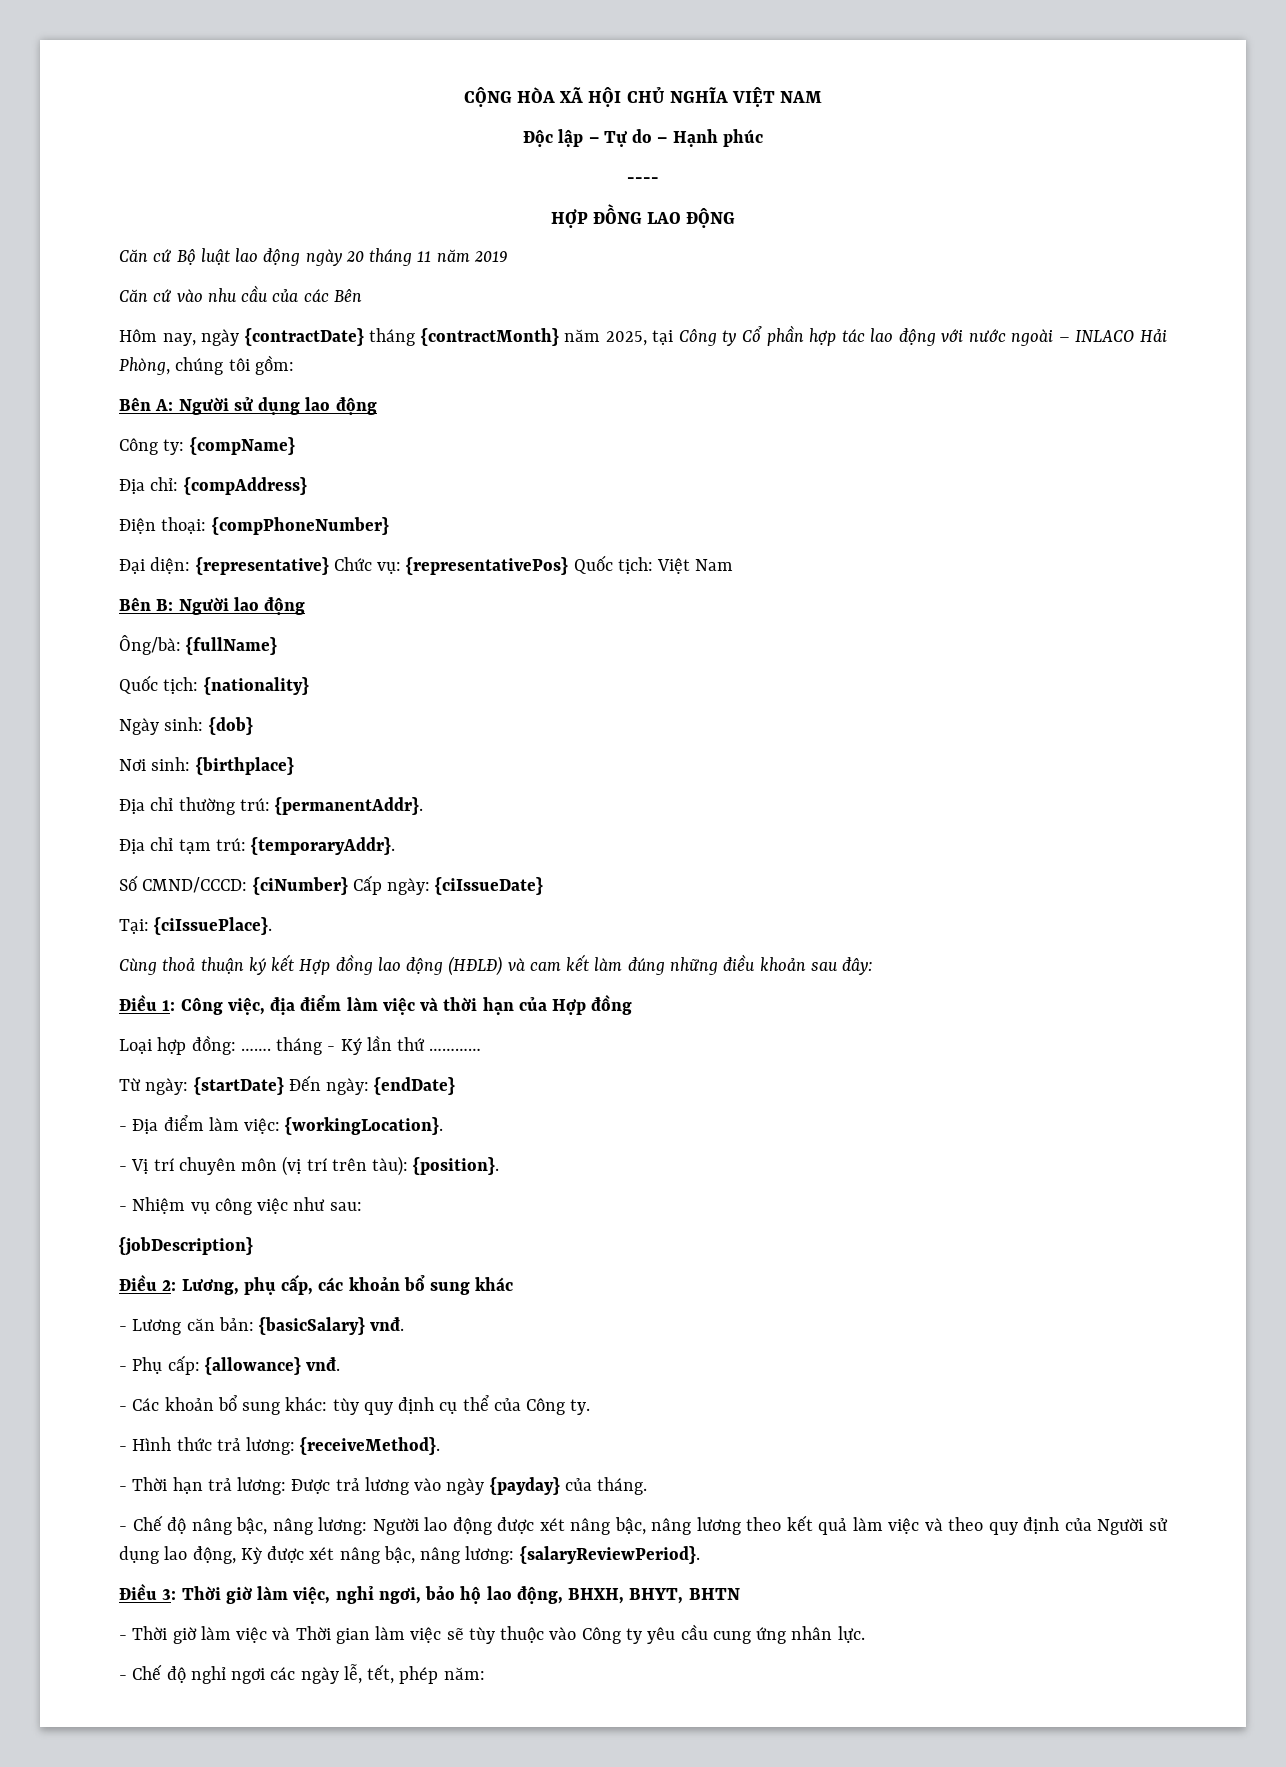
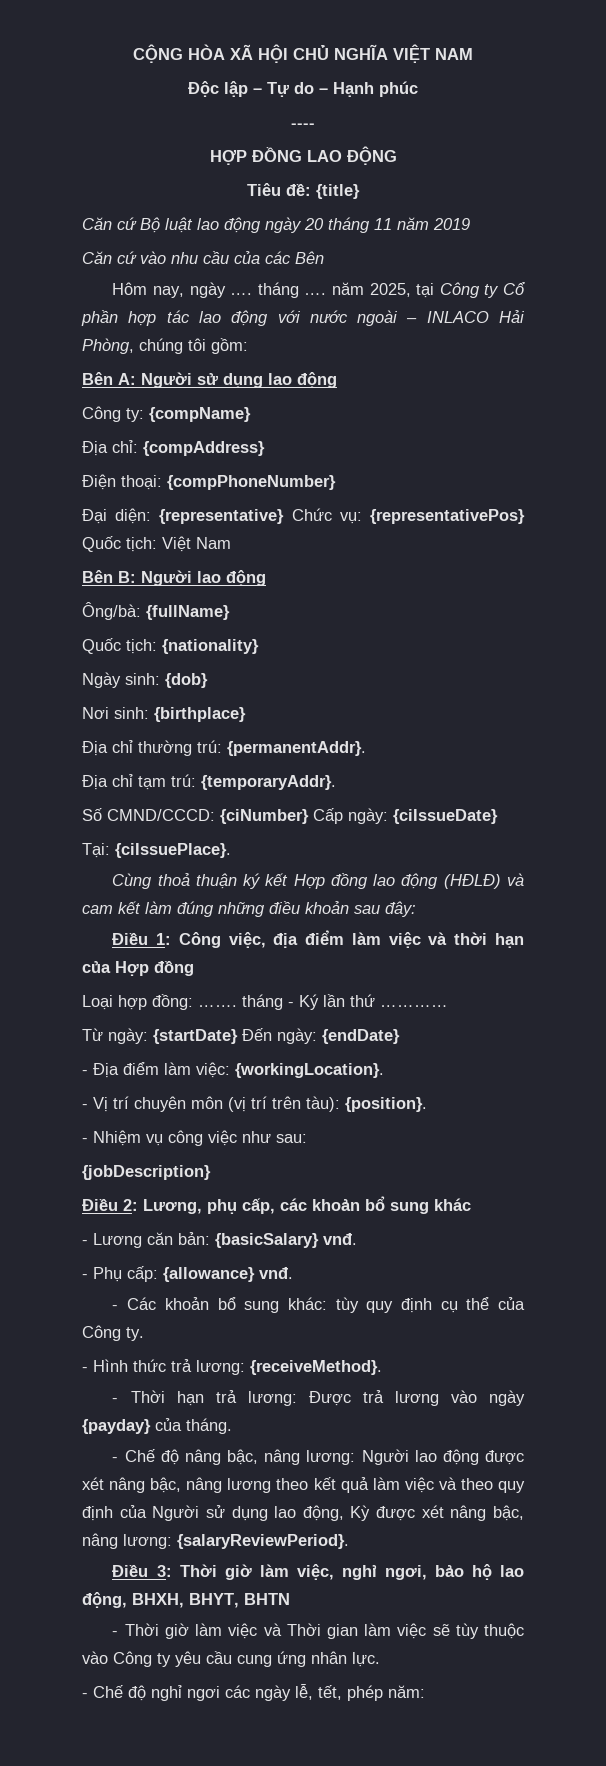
(736, 218) none -> [247,183,360,199] // Tiêu đề: {title}
[244,328,559,346] {contractDate} tháng {contractMonth} -> [230,282,327,298] …. tháng ….

